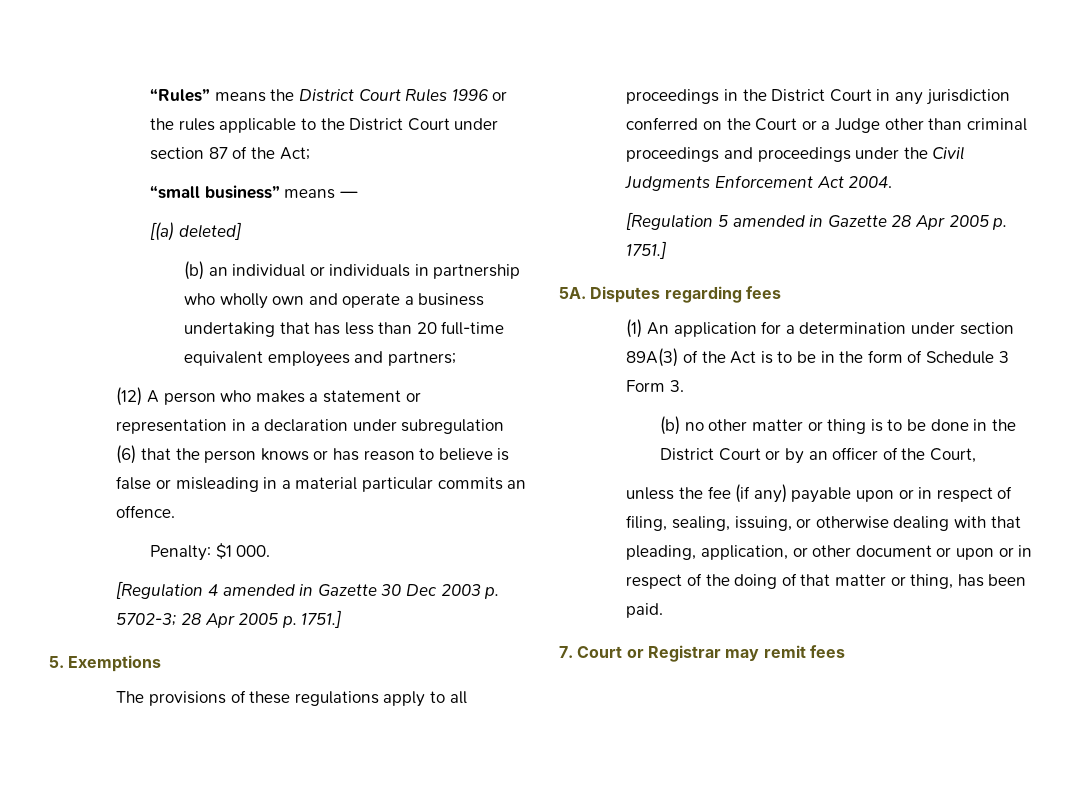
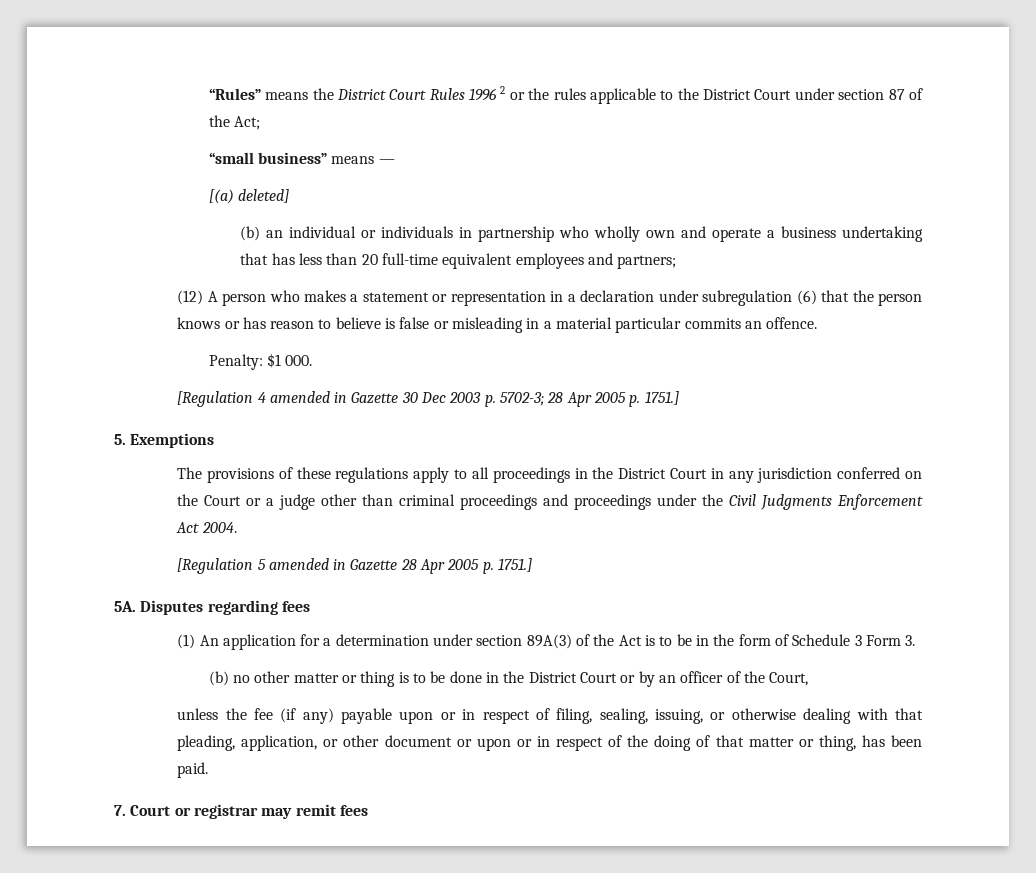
(489, 95) none -> [500,86,506,94] 2
[835,118,881,133] Judge -> [279,494,316,510] judge
[647,645,721,662] Registrar -> [193,804,258,819] registrar

